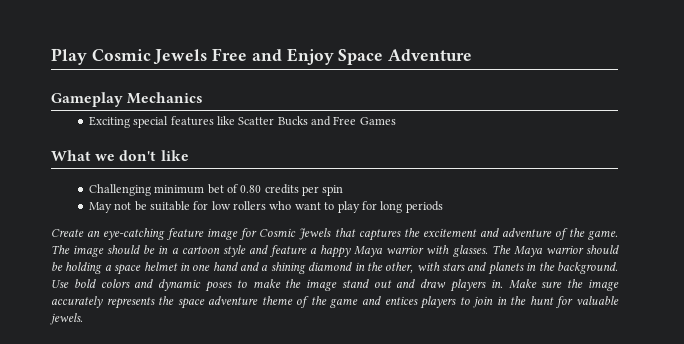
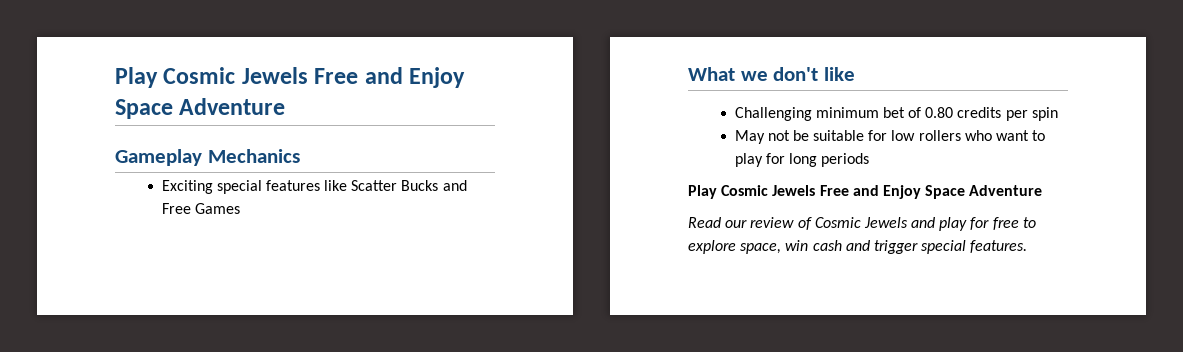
[51,228,618,241] [51,245,619,258] [51,262,619,275] [51,279,619,292] [51,296,619,309] [50,313,83,325] Create an eye-catching feature image for Cosmic Jewels that captures the excitement and adventure of the game. The image should be in a cartoon style and feature a happy Maya warrior with glasses. The Maya warrior should be holding a space helmet in one hand and a shining diamond in the other, with stars and planets in the background. Use bold colors and dynamic poses to make the image stand out and draw players in. Make sure the image accurately represents the space adventure theme of the game and entices players to join in the hunt for valuable jewels. -> [688,185,1043,199] [688,217,1036,231] [688,240,1028,254] Play Cosmic Jewels Free and Enjoy Space Adventure // Read our review of Cosmic Jewels and play for free to explore space, win cash and trigger special features.

